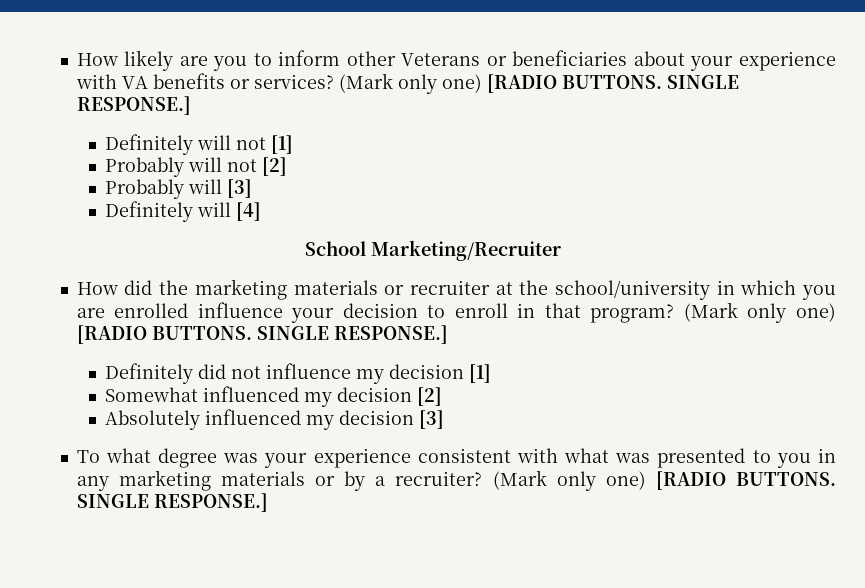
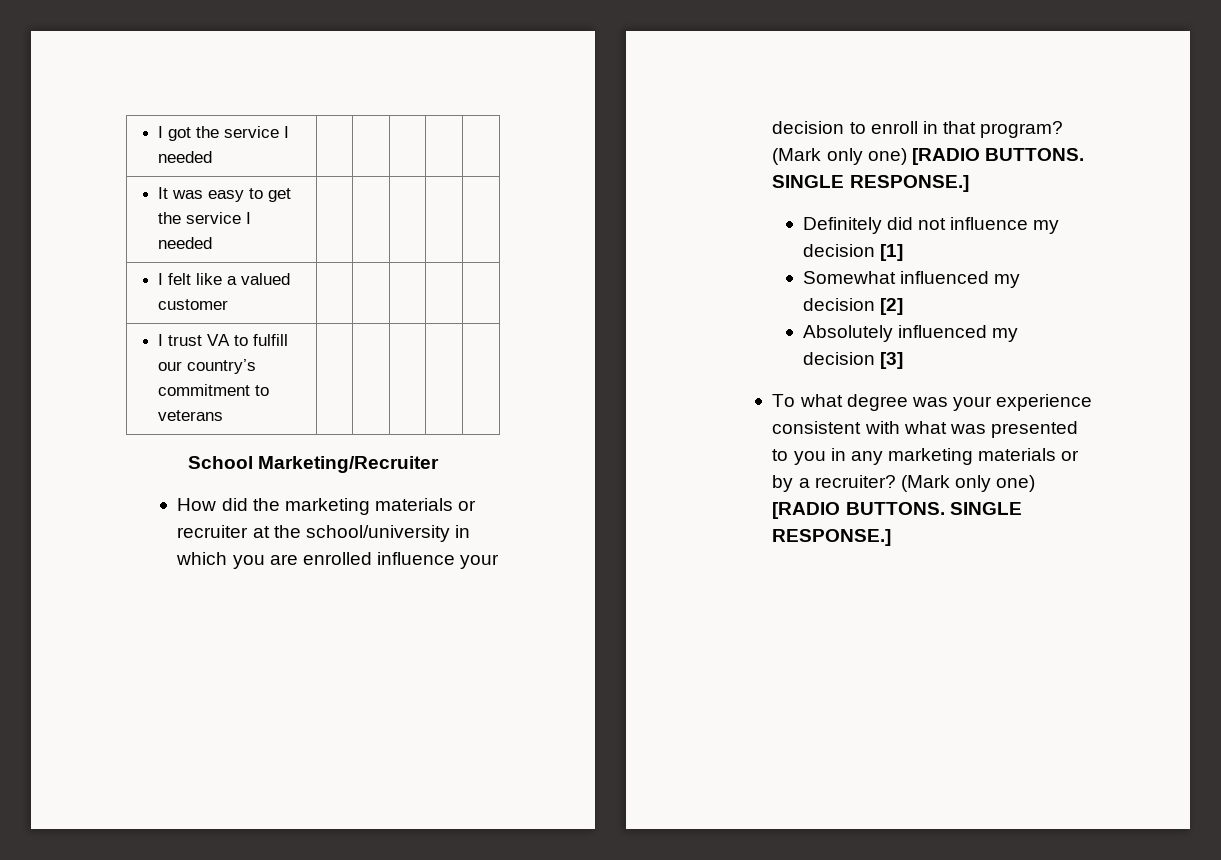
[76,50,837,71] [75,73,739,94] [76,96,191,115] [104,134,293,155] [104,157,287,177] [104,179,252,199] [104,201,261,222] How likely are you to inform other Veterans or beneficiaries about your experience with VA benefits or services? (Mark only one) [RADIO BUTTONS. SINGLE RESPONSE.] // Definitely will not [1] // Probably will not [2] // Probably will [3] // Definitely will [4] -> [158,126,290,141] [158,151,213,163] [158,187,292,202] [158,212,252,224] [158,237,213,249] [158,273,291,285] [158,299,229,310] [158,334,289,346] [158,359,257,374] [158,384,270,396] [158,410,224,421] I got the service I needed | | | | | // It was easy to get the service I needed | | | | | // I felt like a valued customer | | | | | // I trust VA to fulfill our country’s commitment to veterans | | | | |

